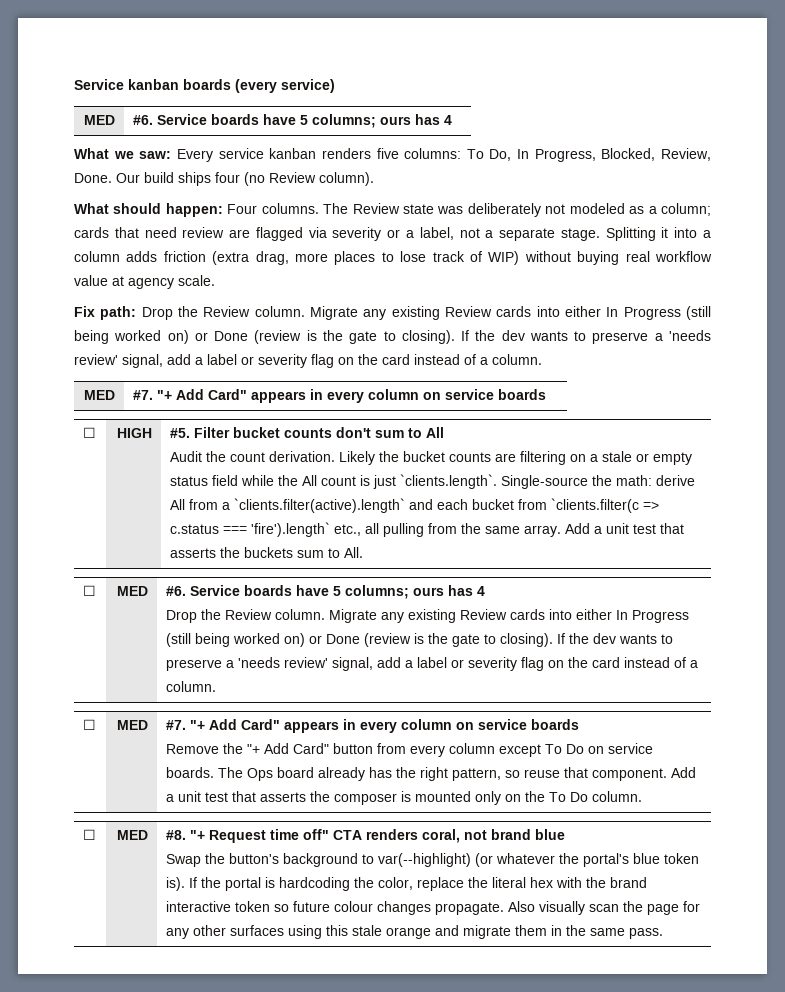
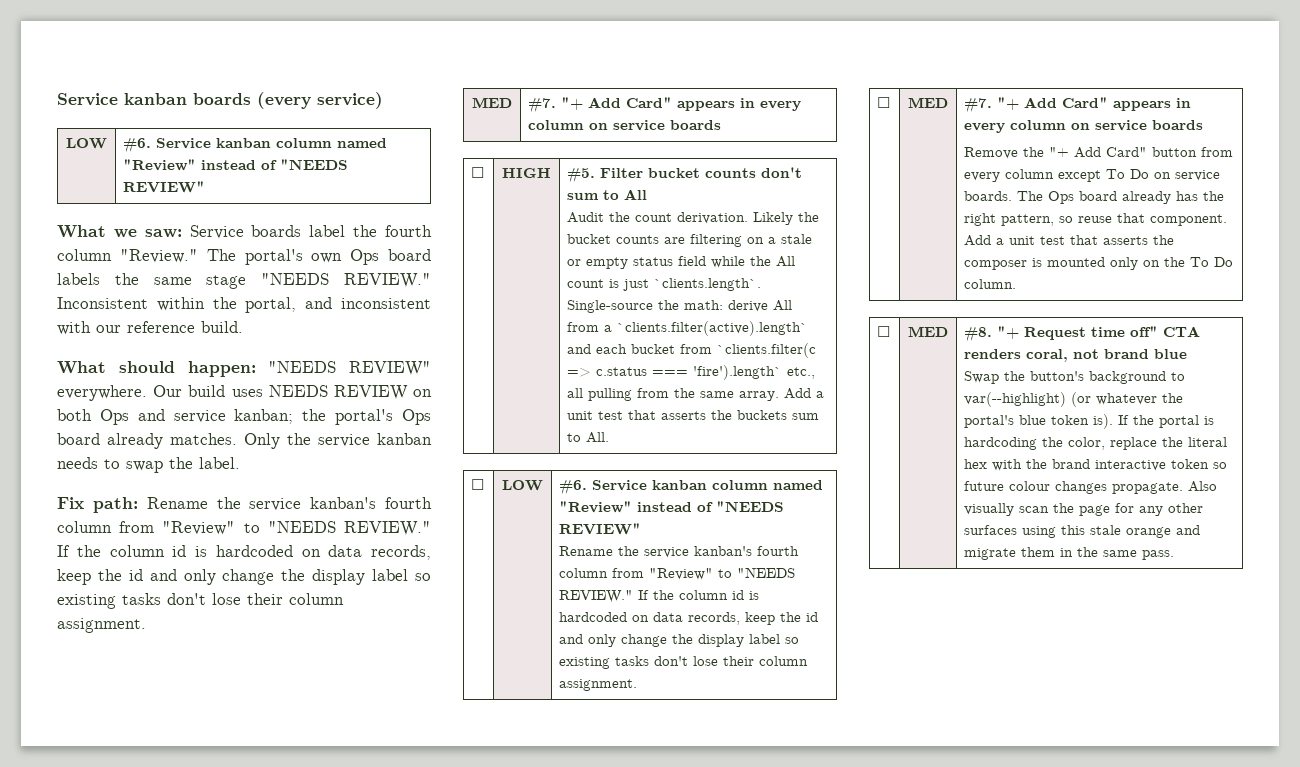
[84,115,115,125] [133,114,453,128] [74,148,711,162] [74,172,374,186] [74,203,712,217] [74,227,712,241] [74,251,712,265] [74,275,215,289] [74,306,711,320] [74,330,711,344] [74,354,542,368] MED | #6. Service boards have 5 columns; ours has 4 // What we saw: Every service kanban renders five columns: To Do, In Progress, Blocked, Review, Done. Our build ships four (no Review column). // What should happen: Four columns. The Review state was deliberately not modeled as a column; cards that need review are flagged via severity or a label, not a separate stage. Splitting it into a column adds friction (extra drag, more places to lose track of WIP) without buying real workflow value at agency scale. // Fix path: Drop the Review column. Migrate any existing Review cards into either In Progress (still being worked on) or Done (review is the gate to closing). If the dev wants to preserve a 'needs review' signal, add a label or severity flag on the card instead of a column. -> [66,138,107,149] [123,137,388,153] [123,159,349,171] [123,181,206,193] [57,225,432,239] [57,249,431,265] [57,273,432,289] [57,297,432,313] [57,321,243,335] [57,361,431,377] [57,385,432,401] [57,409,431,425] [57,433,432,449] [57,457,240,473] [57,497,433,513] [57,521,431,536] [57,545,431,560] [57,569,431,585] [57,593,344,609] [57,618,146,633] LOW | #6. Service kanban column named "Review" instead of "NEEDS REVIEW" // What we saw: Service boards label the fourth column "Review." The portal's own Ops board labels the same stage "NEEDS REVIEW." Inconsistent within the portal, and inconsistent with our reference build. // What should happen: "NEEDS REVIEW" everywhere. Our build uses NEEDS REVIEW on both Ops and service kanban; the portal's Ops board already matches. Only the service kanban needs to swap the label. // Fix path: Rename the service kanban's fourth column from "Review" to "NEEDS REVIEW." If the column id is hardcoded on data records, keep the id and only change the display label so existing tasks don't lose their column assignment.
[116,586,148,596] [166,585,486,599] [166,609,690,623] [166,633,674,647] [166,657,699,671] [166,681,217,692] MED | #6. Service boards have 5 columns; ours has 4 // Drop the Review column. Migrate any existing Review cards into either In Progress (still being worked on) or Done (review is the gate to closing). If the dev wants to preserve a 'needs review' signal, add a label or severity flag on the card instead of a column. -> [502,480,543,491] [559,479,824,495] [559,501,785,513] [559,523,642,535] [559,546,800,558] [559,567,796,580] [559,590,760,603] [559,612,819,625] [559,634,800,647] [559,656,809,669] [559,679,638,691] LOW | #6. Service kanban column named "Review" instead of "NEEDS REVIEW" // Rename the service kanban's fourth column from "Review" to "NEEDS REVIEW." If the column id is hardcoded on data records, keep the id and only change the display label so existing tasks don't lose their column assignment.

